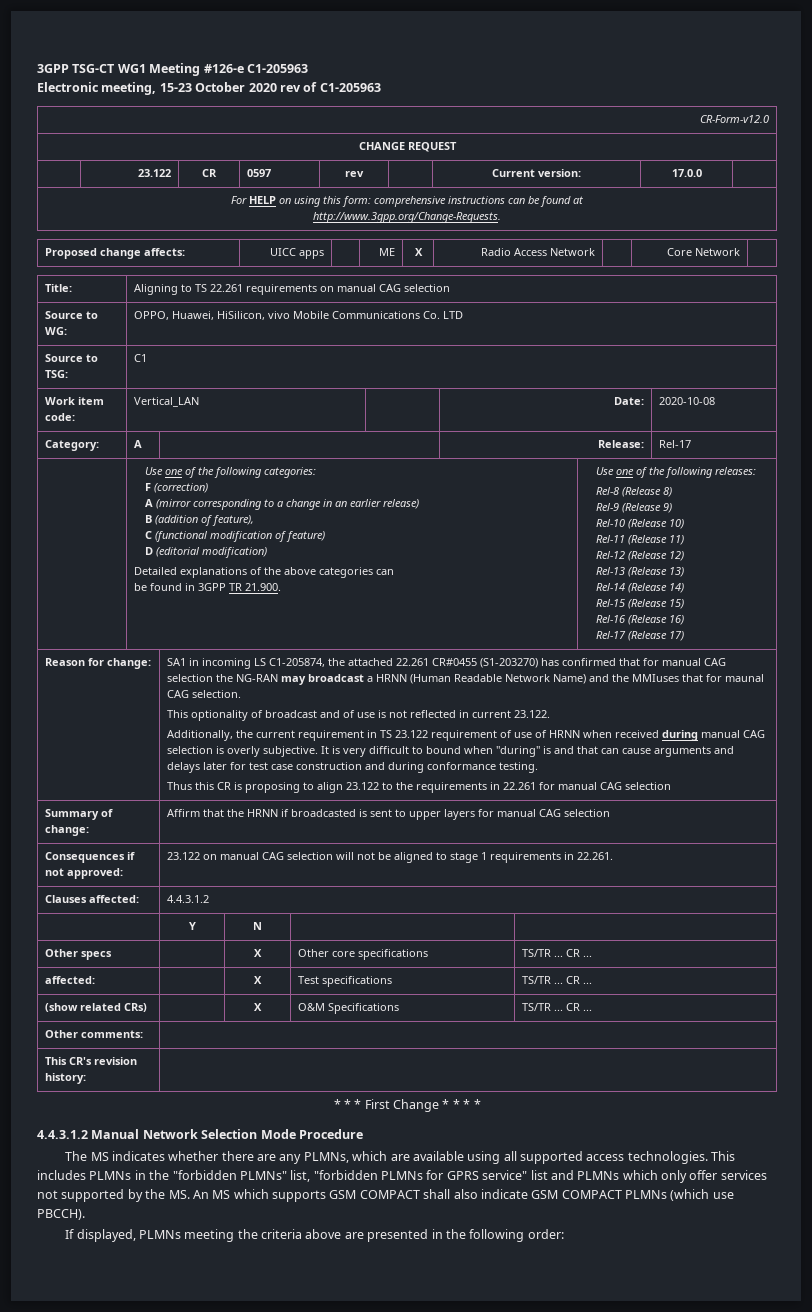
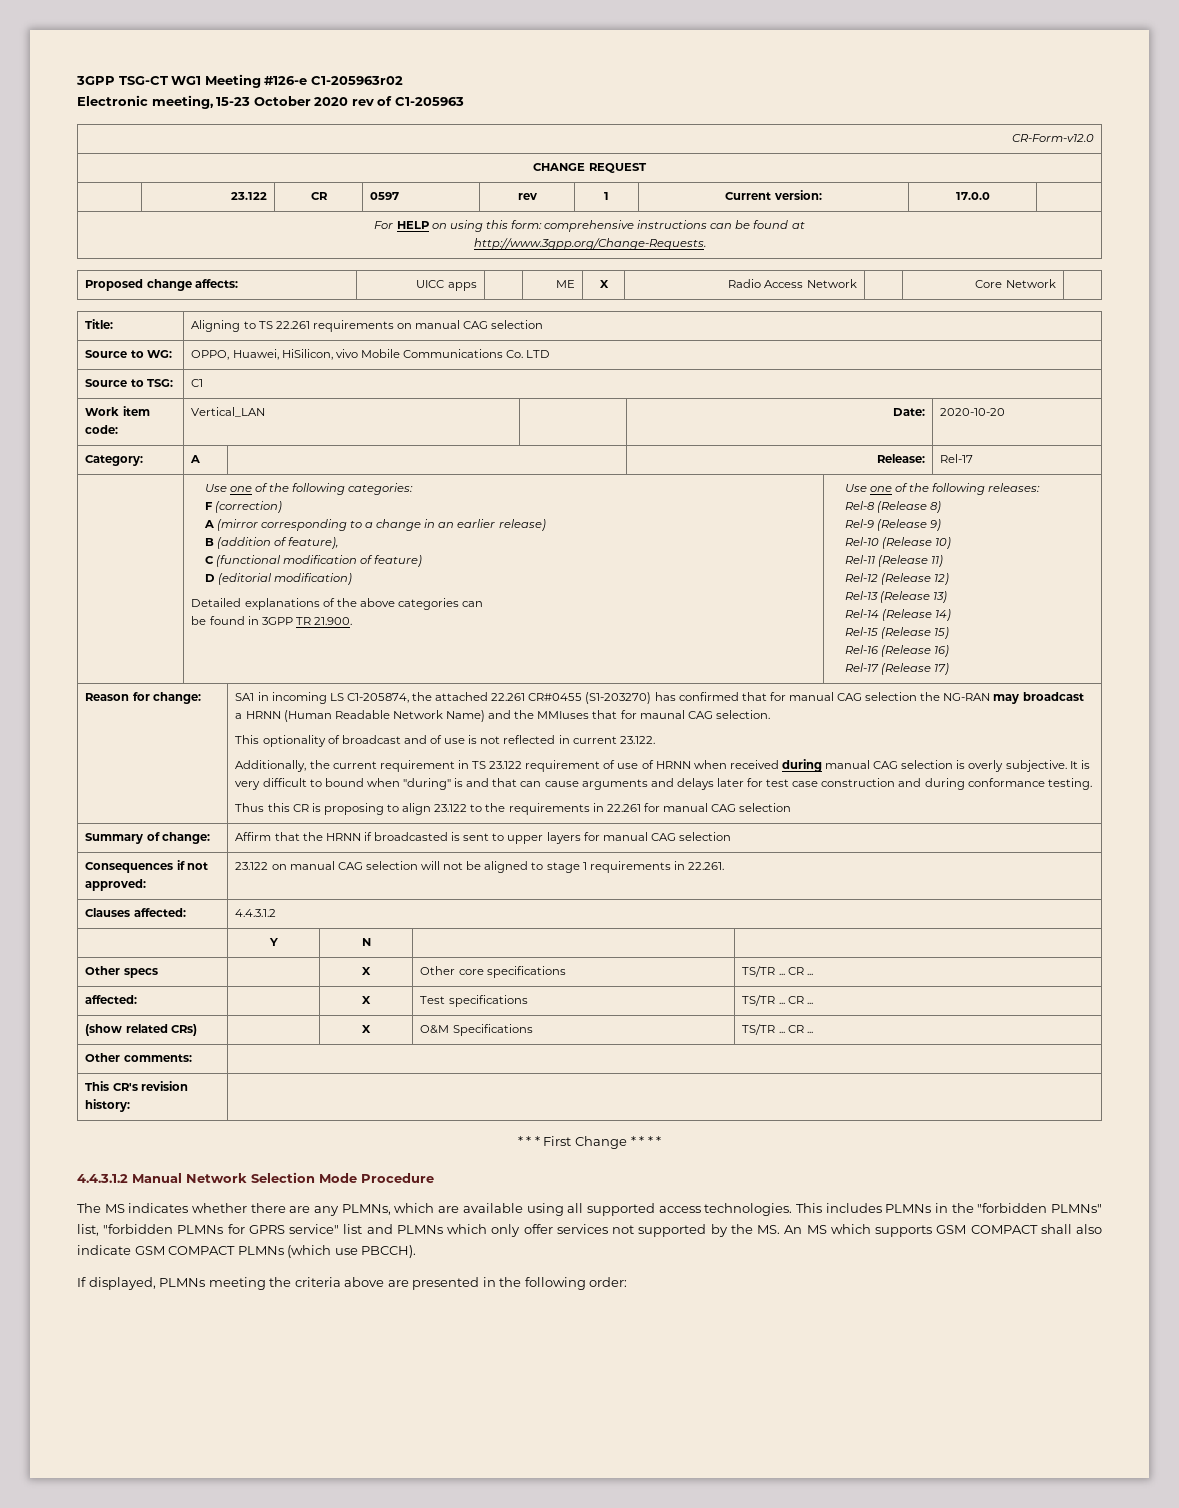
[246,64,308,73] C1-205963 -> [310,76,403,85] C1-205963r02
(364, 174) none -> [604,192,609,200] 1
[659,397,716,405] 2020-10-08 -> [940,408,1006,416] 2020-10-20

